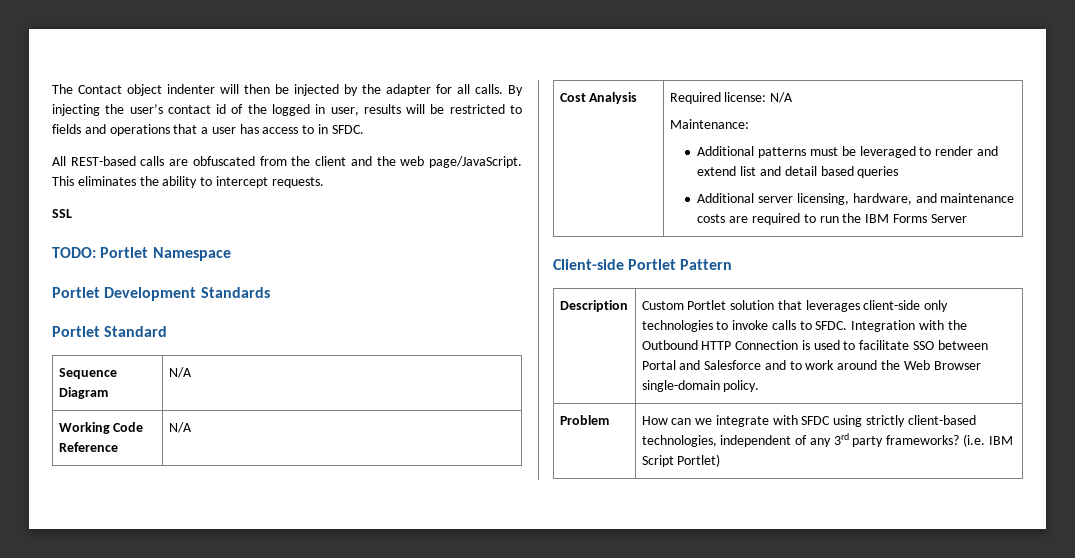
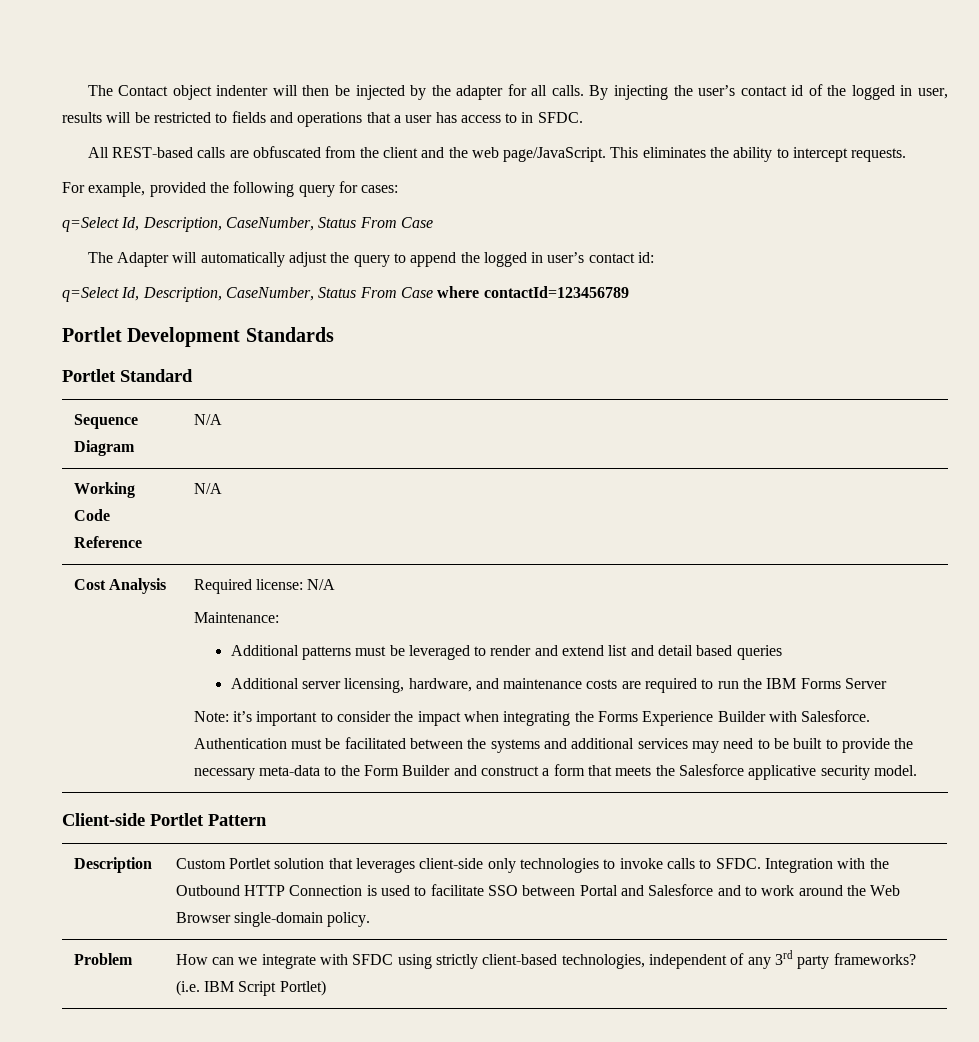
[52,209,72,218] [52,247,231,261] SSL // TODO: Portlet Namespace -> [62,181,399,197] [62,217,433,232] [87,252,655,267] [62,286,629,302] For example, provided the following query for cases: // q=Select Id, Description, CaseNumber, Status From Case // The Adapter will automatically adjust the query to append the logged in user’s contact id: // q=Select Id, Description, CaseNumber, Status From Case where contactId=123456789
(967, 218) none -> [193,710,871,726] [193,737,914,753] [193,764,917,780] // Note: it’s important to consider the impact when integrating the Forms Experience Builder with Salesforce. Authentication must be facilitated between the systems and additional services may need to be built to provide the necessary meta-data to the Form Builder and construct a form that meets the Salesforce applicative security model.

